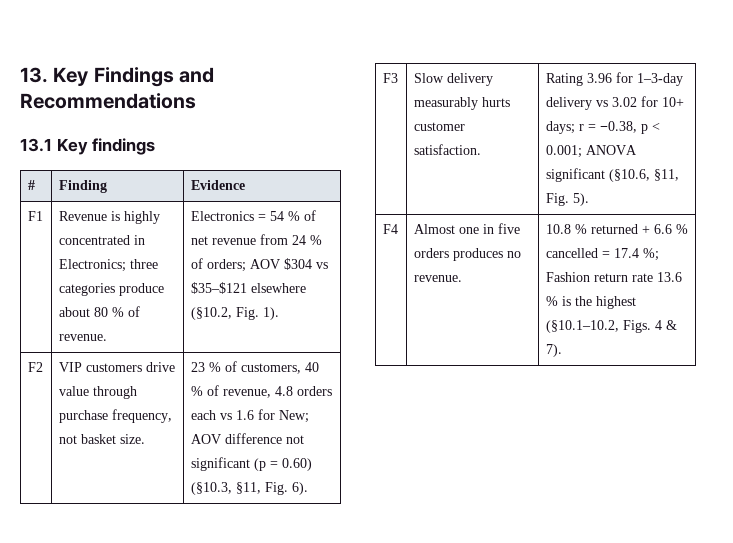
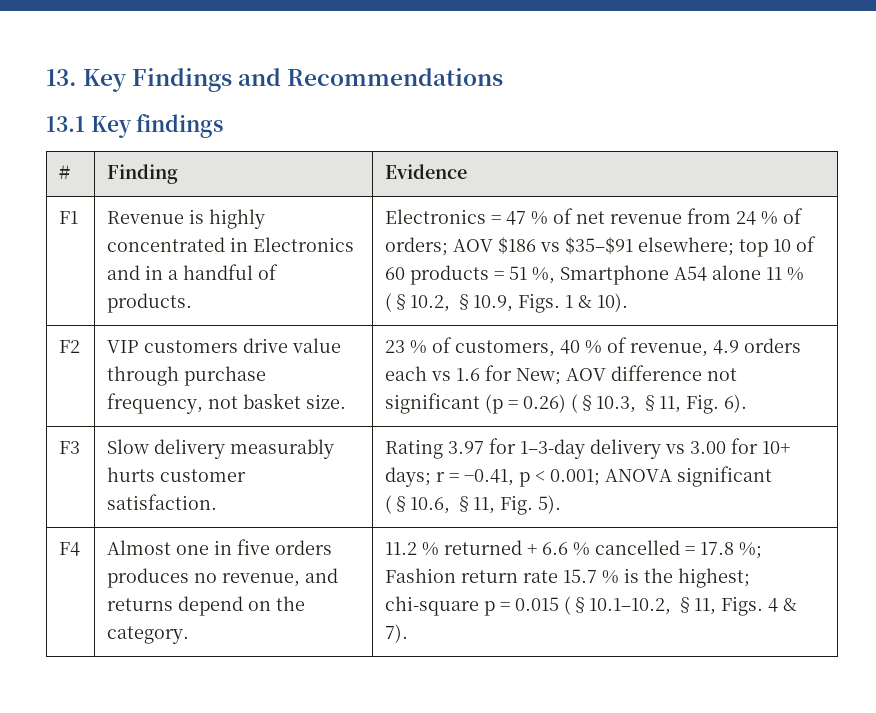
[58,259,158,272] [58,283,164,296] [58,306,140,317] [58,334,107,341] Electronics; three categories produce about 80 % of revenue. -> [253,237,355,252] [107,264,279,280] [107,293,193,313] Electronics and in a handful of products.
[269,211,284,221] 54 -> [506,211,527,225] 47
[283,258,328,270] [190,282,306,294] [190,307,279,320] $304 vs $35–$121 elsewhere (§10.2, Fig. 1). -> [498,236,817,257] [385,265,805,285] [385,293,629,313] $186 vs $35–$91 elsewhere; top 10 of 60 products = 51 %, Smartphone A54 alone 11 % (§10.2, §10.9, Figs. 1 & 10).
[274,386,293,396] 4.8 -> [713,340,740,354] 4.9
[281,458,312,471] 0.60) -> [523,394,567,413] 0.26)
[586,73,612,83] 3.96 -> [448,441,485,454] 3.97
[611,97,637,107] 3.02 -> [690,441,727,454] 3.00
[599,121,637,133] −0.38, -> [464,469,515,486] −0.41,
[413,275,462,282] [545,224,571,234] revenue. | 10.8 -> [222,568,339,587] [107,596,306,616] [107,626,190,644] [385,542,418,555] revenue, and returns depend on the category. | 11.2
[613,248,639,258] 17.4 -> [700,542,735,555] 17.8
[656,272,682,282] 13.6 -> [563,569,598,583] 15.7
[595,296,636,309] [545,320,619,333] highest (§10.1–10.2, -> [678,568,751,588] [385,596,717,616] highest; chi-square p = 0.015 (§10.1–10.2, §11,

